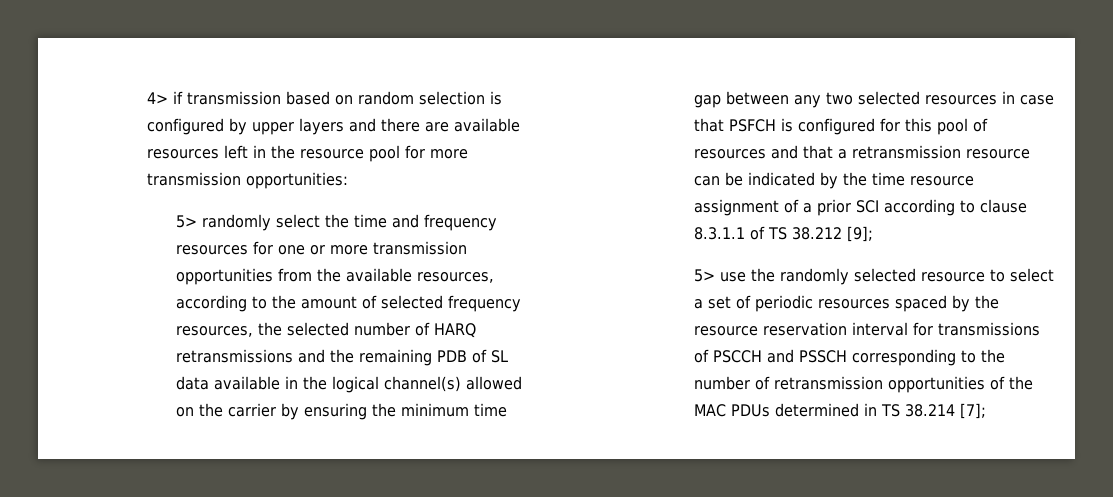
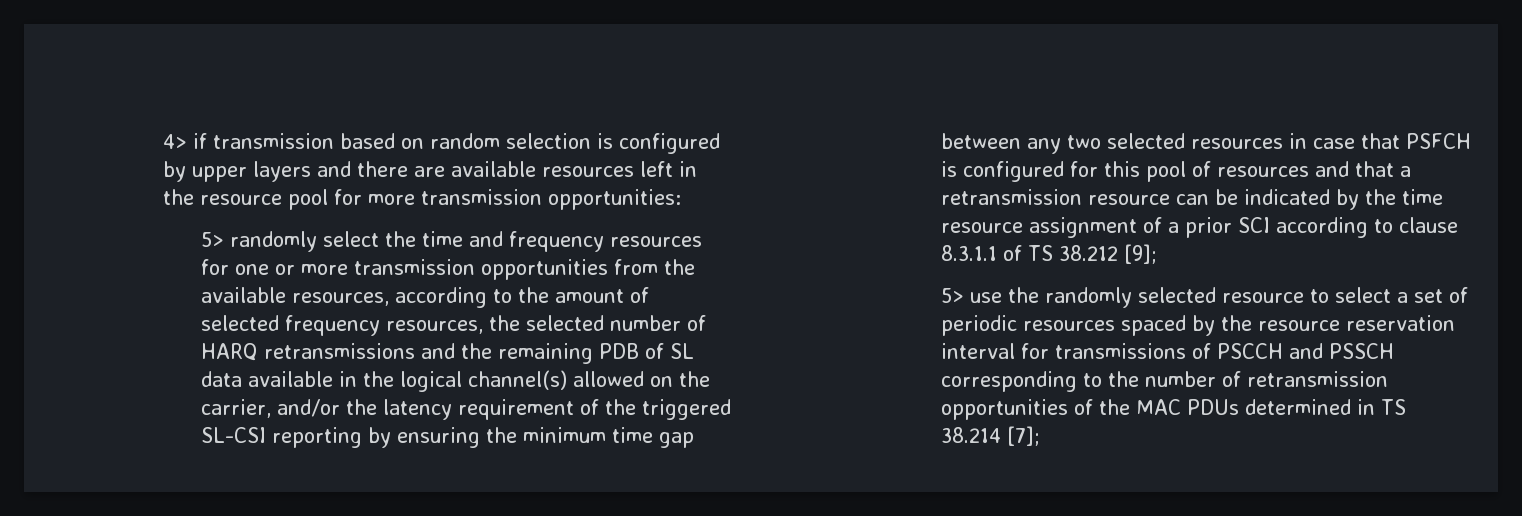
[228,403,277,417] carrier -> [200,399,731,420] [200,427,362,448] carrier, and/or the latency requirement of the triggered SL-CSI reporting

